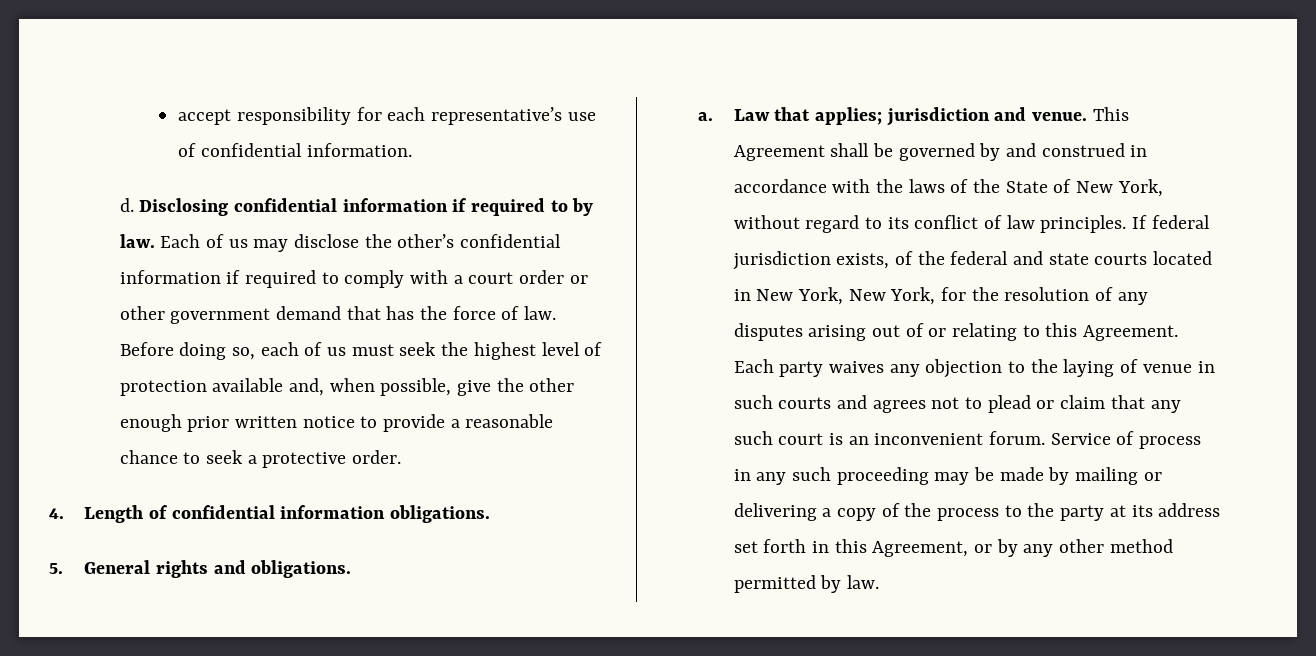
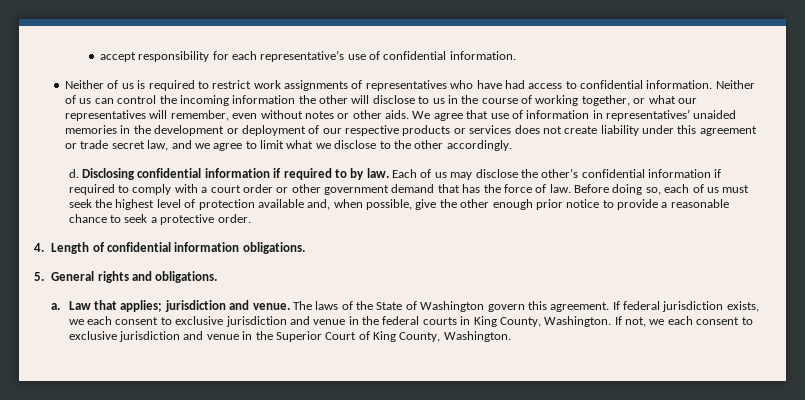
(412, 150) none -> [65,80,755,91] [65,95,697,106] [65,109,737,121] [65,125,757,136] [65,140,512,151] // Neither of us is required to restrict work assignments of representatives who have had access to confidential information. Neither of us can control the incoming information the other will disclose to us in the course of working together, or what our representatives will remember, even without notes or other aids. We agree that use of information in representatives’ unaided memories in the development or deployment of our respective products or services does not create liability under this agreement or trade secret law, and we agree to limit what we disclose to the other accordingly.
[235,416,298,428] written -> (563, 204) none
[1092,107,1129,121] [733,143,1148,161] [733,179,904,193] This Agreement shall be governed by and construed in accordance with the -> [292,301,312,310] The
[1076,179,1163,197] [733,215,1210,233] [732,251,1213,270] [733,287,1148,305] [733,323,1179,341] [733,359,1215,378] [733,395,1181,413] [733,431,1202,449] [733,467,1162,485] [733,503,1221,521] [733,539,1173,557] [733,575,880,593] New York, without regard to its conflict of law principles. If federal jurisdiction exists, of the federal and state courts located in New York, New York, for the resolution of any disputes arising out of or relating to this Agreement. Each party waives any objection to the laying of venue in such courts and agrees not to plead or claim that any such court is an inconvenient forum. Service of process in any such proceeding may be made by mailing or delivering a copy of the process to the party at its address set forth in this Agreement, or by any other method permitted by law. -> [420,301,759,312] [68,316,753,327] [68,331,511,342] Washington govern this agreement. If federal jurisdiction exists, we each consent to exclusive jurisdiction and venue in the federal courts in King County, Washington. If not, we each consent to exclusive jurisdiction and venue in the Superior Court of King County, Washington.

